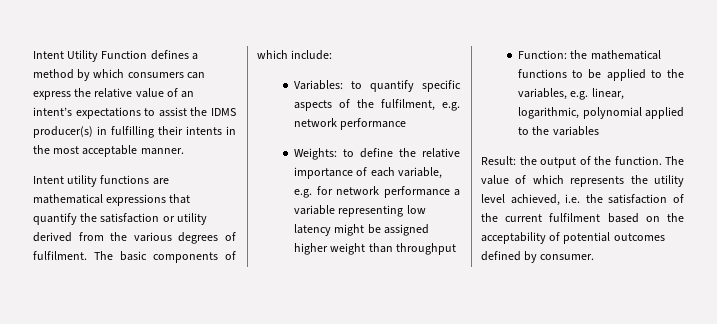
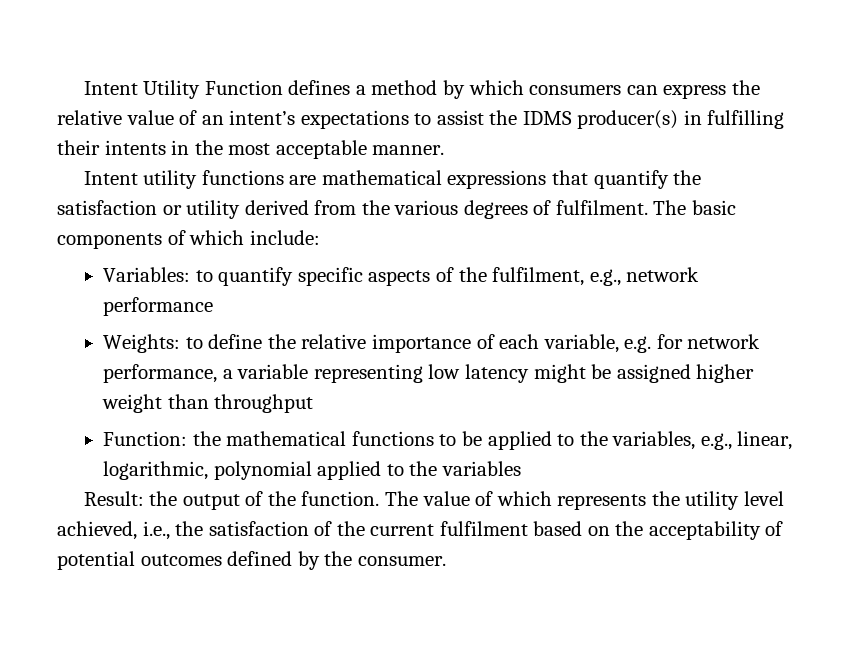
[442,102,460,111] e.g. -> [589,269,621,286] e.g.,
[383,186,450,198] performance -> [103,364,218,383] performance,
[570,91,589,100] e.g. -> [700,433,732,450] e.g.,
[565,194,581,203] i.e. -> [142,521,170,540] i.e.,
(538, 257) none -> [324,551,353,566] the

